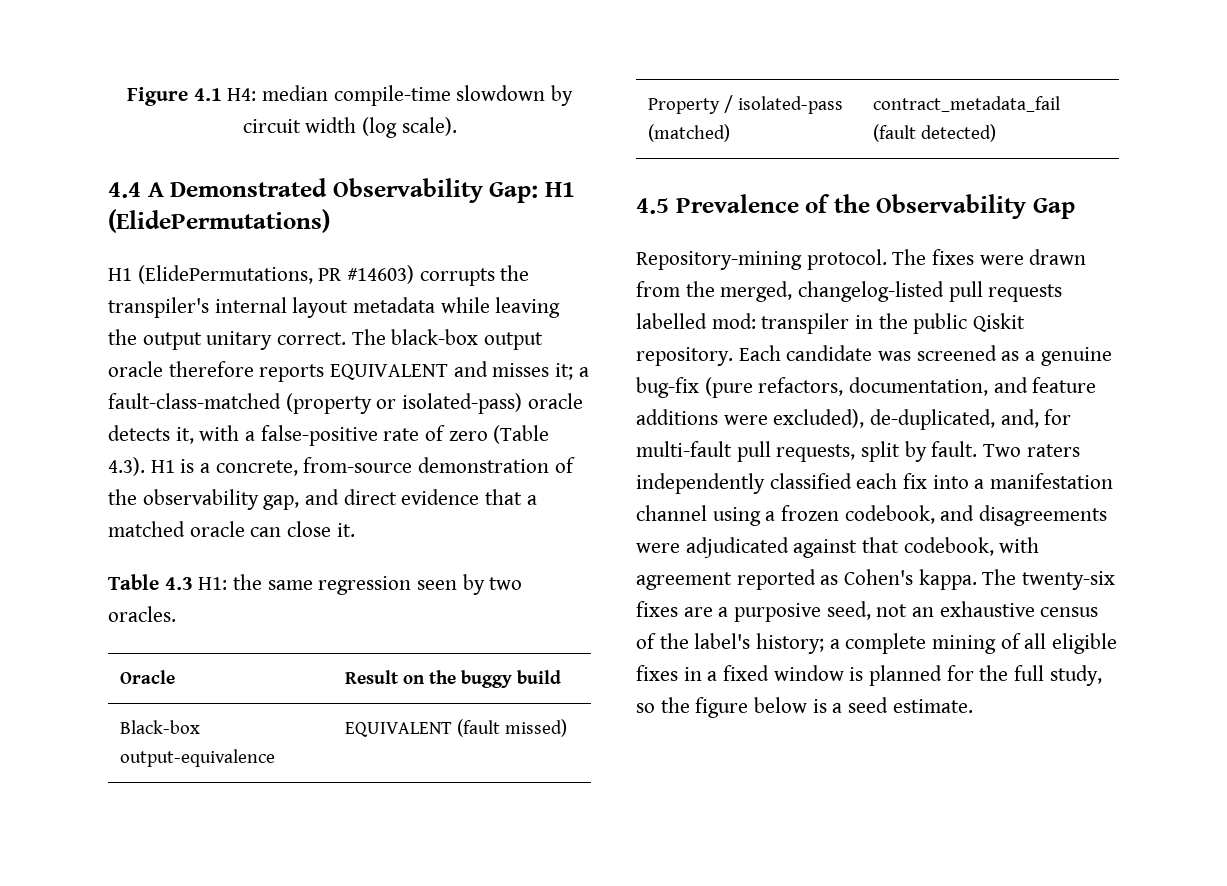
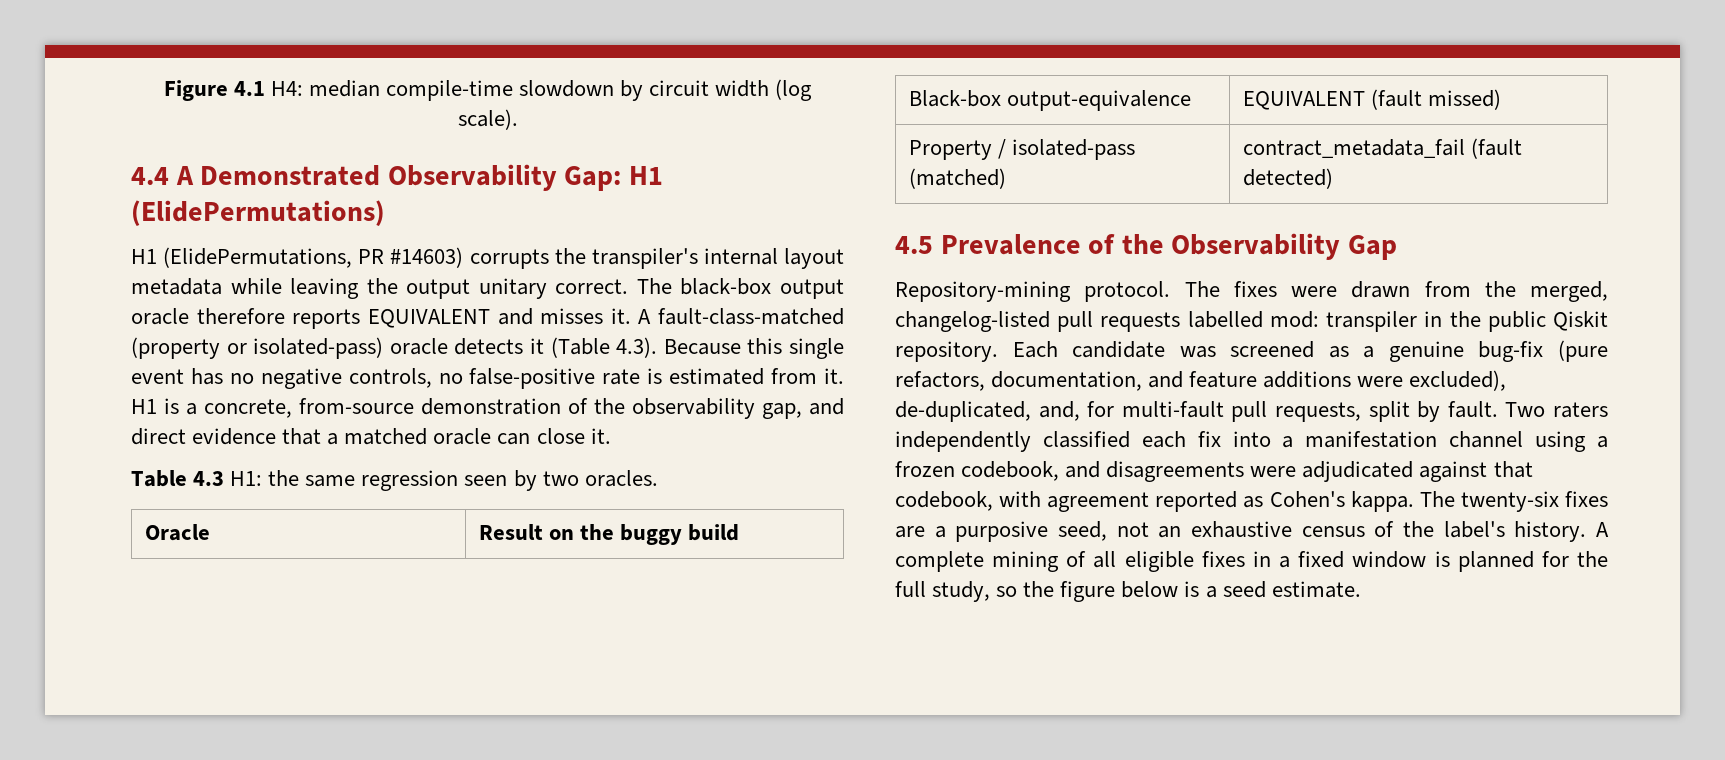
[555,363,589,380] it; a -> [610,308,652,324] it. A
[175,425,550,446] [108,457,145,476] it, with a false-positive rate of zero (Table 4.3). -> [530,337,845,359] [131,368,844,389] it (Table 4.3). Because this single event has no negative controls, no false-positive rate is estimated from it.
[756,633,840,654] history; a -> [1514,521,1609,542] history. A

